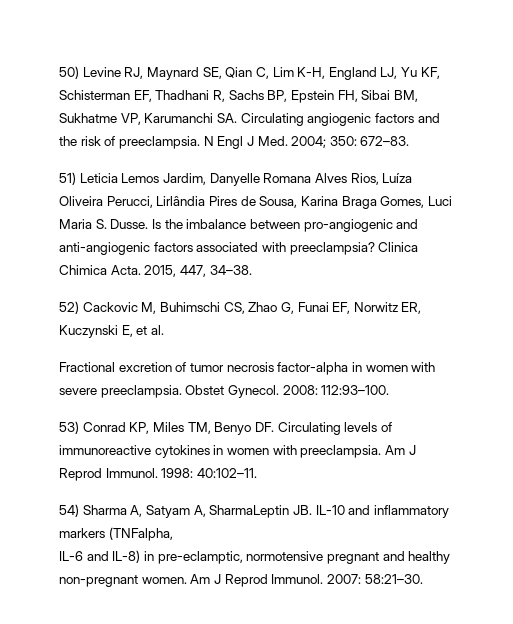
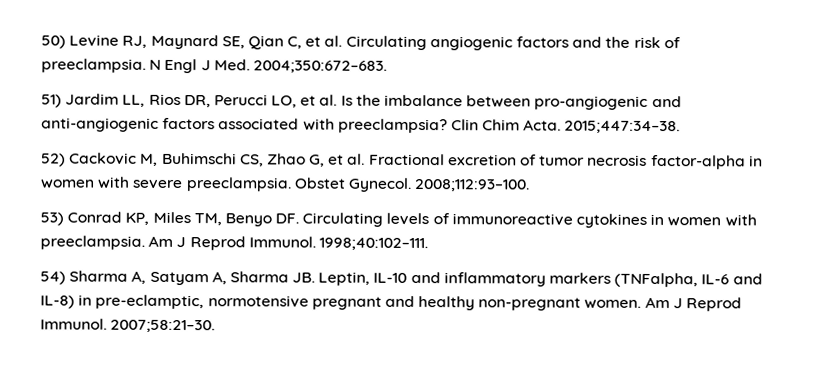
[272,67,440,80] [59,90,418,103] [59,113,237,125] Lim K-H, England LJ, Yu KF, Schisterman EF, Thadhani R, Sachs BP, Epstein FH, Sibai BM, Sukhatme VP, Karumanchi SA. -> [305,35,343,47] et al.
[291,136,410,148] [59,172,413,186] [59,196,452,209] [59,219,149,229] 2004; 350: 672–83. // 51) Leticia Lemos Jardim, Danyelle Romana Alves Rios, Luíza Oliveira Perucci, Lirlândia Pires de Sousa, Karina Braga Gomes, Luci Maria S. Dusse. -> [252,60,387,73] [41,93,338,108] 2004;350:672–683. // 51) Jardim LL, Rios DR, Perucci LO, et al.
[378,242,419,252] [59,265,252,277] Clinica Chimica Acta. 2015, 447, 34–38. -> [450,119,681,134] Clin Chim Acta. 2015;447:34–38.
[297,302,422,314] [59,325,164,338] Funai EF, Norwitz ER, Kuczynski E, et al. // -> [328,153,366,165] et al.
[282,385,390,395] 2008: 112:93–100. -> [414,179,531,192] 2008;112:93–100.
[161,468,257,478] 1998: 40:102–11. -> [318,237,428,251] 1998;40:102–111.
[209,505,312,518] SharmaLeptin JB. -> [229,271,371,286] Sharma JB. Leptin,
(173, 534) // -> (699, 280) none
[326,574,423,584] 2007: 58:21–30. -> [110,319,216,333] 2007;58:21–30.

